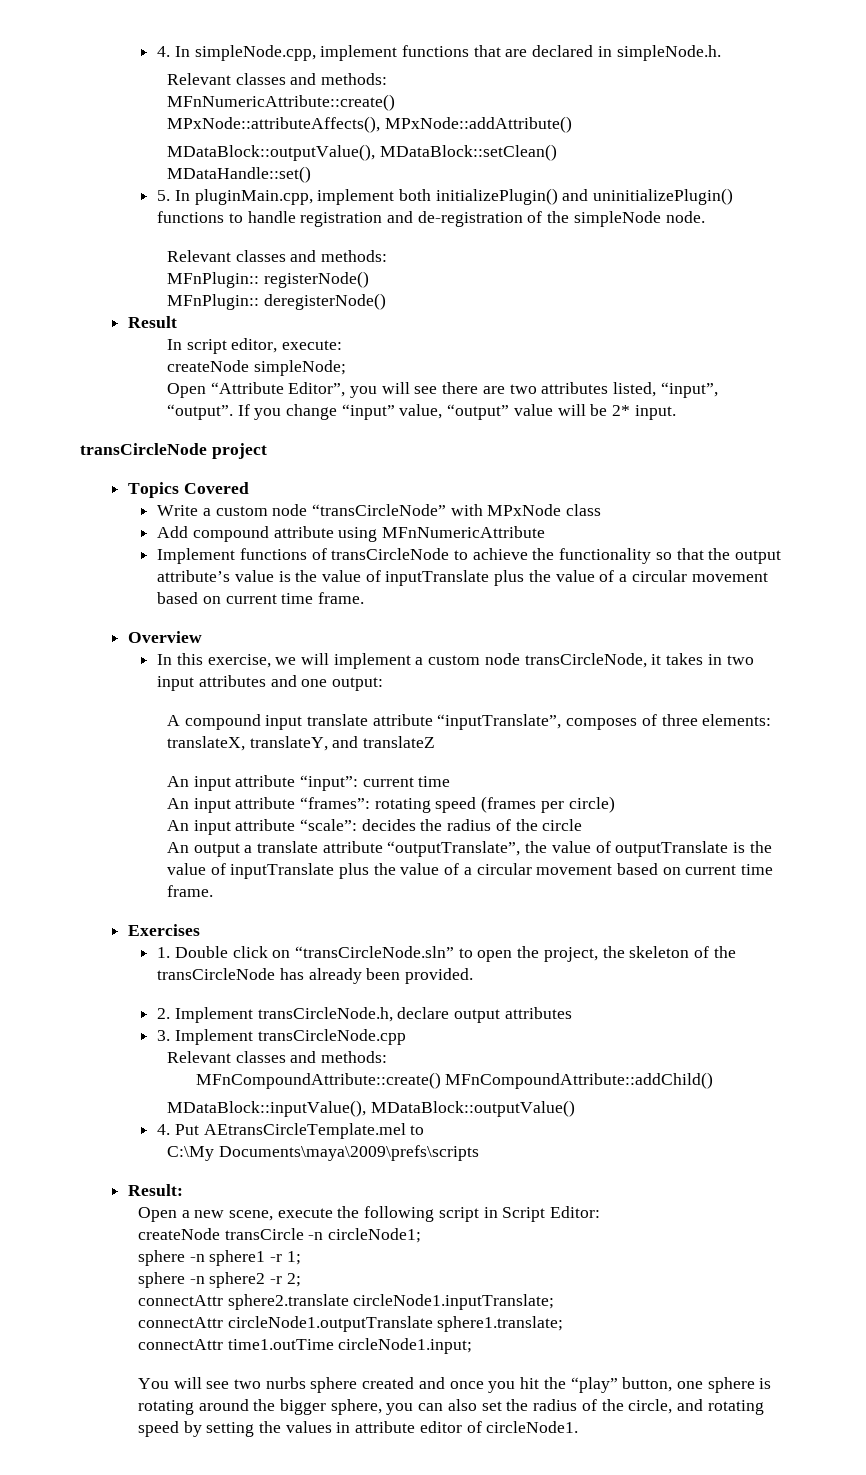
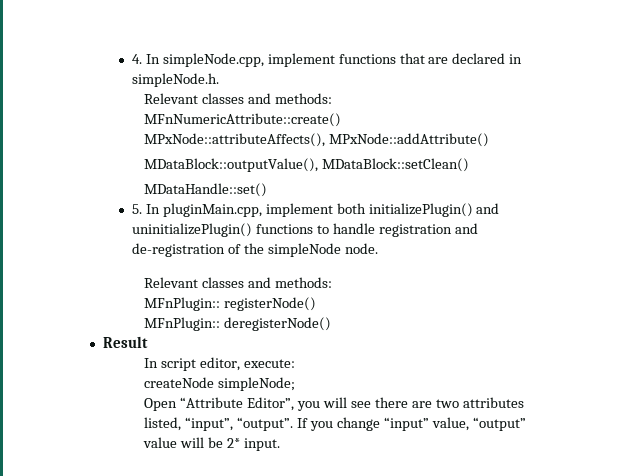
[80,443,267,459] [128,482,249,498] [157,504,602,516] [157,526,546,542] [157,548,782,564] [157,570,768,586] [157,592,365,604] [128,631,203,643] [157,653,754,669] [157,675,384,691] [166,714,772,730] [166,736,435,751] [166,775,451,791] [166,796,615,813] [166,819,583,835] [166,841,772,857] [166,863,774,879] [166,885,213,897] [128,924,201,936] [157,946,736,962] [157,968,474,984] [157,1007,572,1023] [157,1029,406,1045] [166,1051,387,1063] [195,1072,714,1089] [166,1100,575,1117] [157,1123,425,1139] [166,1145,479,1161] [128,1184,184,1196] [137,1206,601,1222] [137,1228,422,1243] [137,1250,301,1266] [137,1272,301,1288] [137,1294,555,1310] [137,1316,564,1332] [137,1338,473,1354] [137,1377,772,1393] [137,1399,764,1415] [137,1421,579,1437] // transCircleNode project // Topics Covered // Write a custom node “transCircleNode” with MPxNode class // Add compound attribute using MFnNumericAttribute // Implement functions of transCircleNode to achieve the functionality so that the output attribute’s value is the value of inputTranslate plus the value of a circular movement based on current time frame. // Overview // In this exercise, we will implement a custom node transCircleNode, it takes in two input attributes and one output: // A compound input translate attribute “inputTranslate”, composes of three elements: translateX, translateY, and translateZ // An input attribute “input”: current time // An input attribute “frames”: rotating speed (frames per circle) // An input attribute “scale”: decides the radius of the circle // An output a translate attribute “outputTranslate”, the value of outputTranslate is the value of inputTranslate plus the value of a circular movement based on current time frame. // Exercises // 1. Double click on “transCircleNode.sln” to open the project, the skeleton of the transCircleNode has already been provided. // 2. Implement transCircleNode.h, declare output attributes // 3. Implement transCircleNode.cpp // Relevant classes and methods: // MFnCompoundAttribute::create() MFnCompoundAttribute::addChild() // MDataBlock::inputValue(), MDataBlock::outputValue() // 4. Put AEtransCircleTemplate.mel to // C:\My Documents\maya\2009\prefs\scripts // Result: // Open a new scene, execute the following script in Script Editor: // createNode transCircle -n circleNode1; // sphere -n sphere1 -r 1; // sphere -n sphere2 -r 2; // connectAttr sphere2.translate circleNode1.inputTranslate; // connectAttr circleNode1.outputTranslate sphere1.translate; // connectAttr time1.outTime circleNode1.input; // You will see two nurbs sphere created and once you hit the “play” button, one sphere is rotating around the bigger sphere, you can also set the radius of the circle, and rotating speed by setting the values in attribute editor of circleNode1. -> (281, 444) none

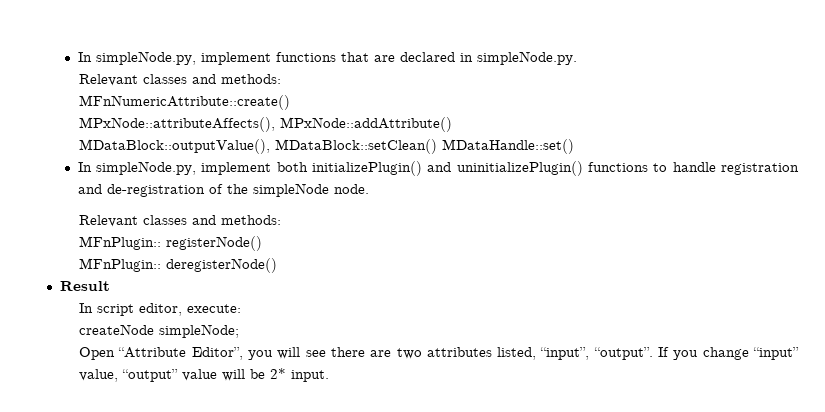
[131,53,264,67] 4. In simpleNode.cpp, -> [77,51,196,65] In simpleNode.py,
[131,73,219,87] simpleNode.h. -> [476,51,577,65] simpleNode.py.
(470, 165) // -> (438, 146) none
[131,203,262,217] 5. In pluginMain.cpp, -> [77,161,197,175] In simpleNode.py,

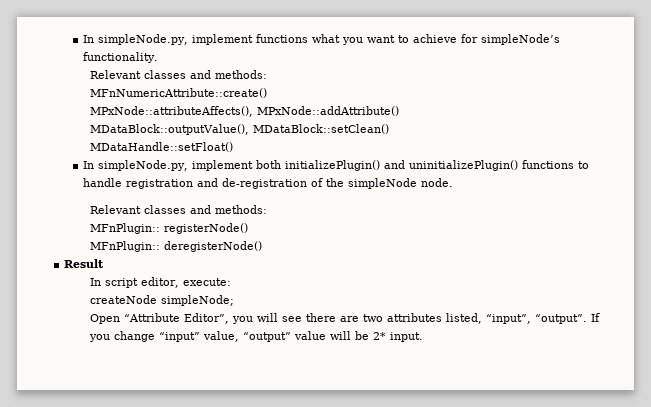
[340,51,577,65] that are declared in simpleNode.py. -> [312,34,561,45] [83,52,159,63] what you want to achieve for simpleNode’s functionality.
[442,139,575,154] MDataHandle::set() -> [90,142,234,152] // MDataHandle::setFloat()

